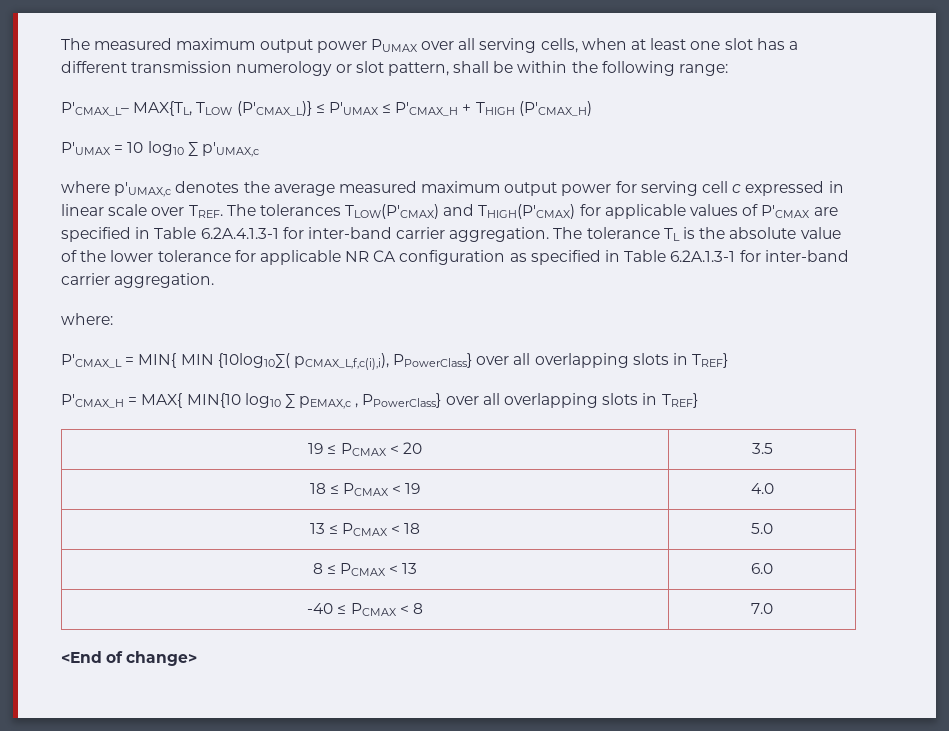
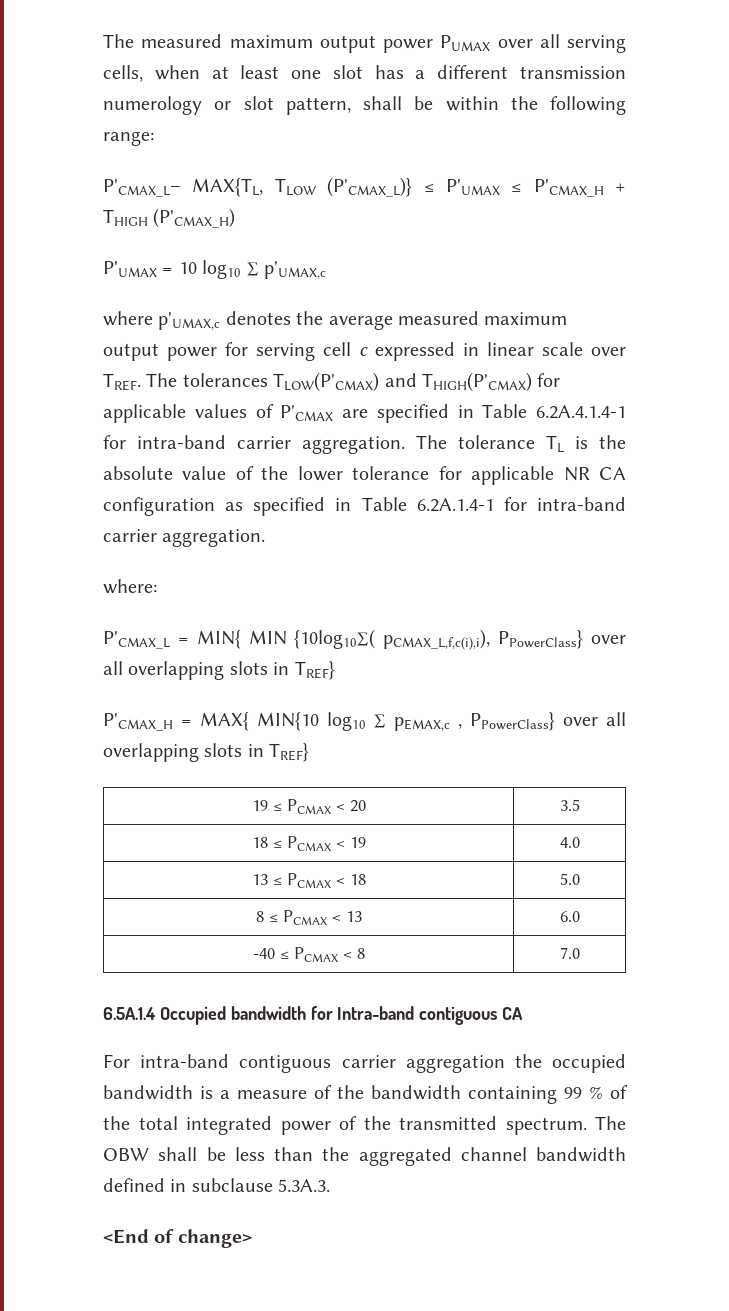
[200,227,392,239] 6.2A.4.1.3-1 for inter-band -> [536,405,626,419] [103,435,226,449] 6.2A.4.1.4-1 for intra-band
[670,250,849,262] 6.2A.1.3-1 for inter-band -> [416,497,626,512] 6.2A.1.4-1 for intra-band
(773, 608) none -> [103,1006,524,1025] [103,1054,626,1073] [103,1085,628,1104] [103,1116,626,1135] [103,1147,626,1166] [103,1178,331,1192] // 6.5A.1.4 Occupied bandwidth for Intra-band contiguous CA // For intra-band contiguous carrier aggregation the occupied bandwidth is a measure of the bandwidth containing 99 % of the total integrated power of the transmitted spectrum. The OBW shall be less than the aggregated channel bandwidth defined in subclause 5.3A.3.

